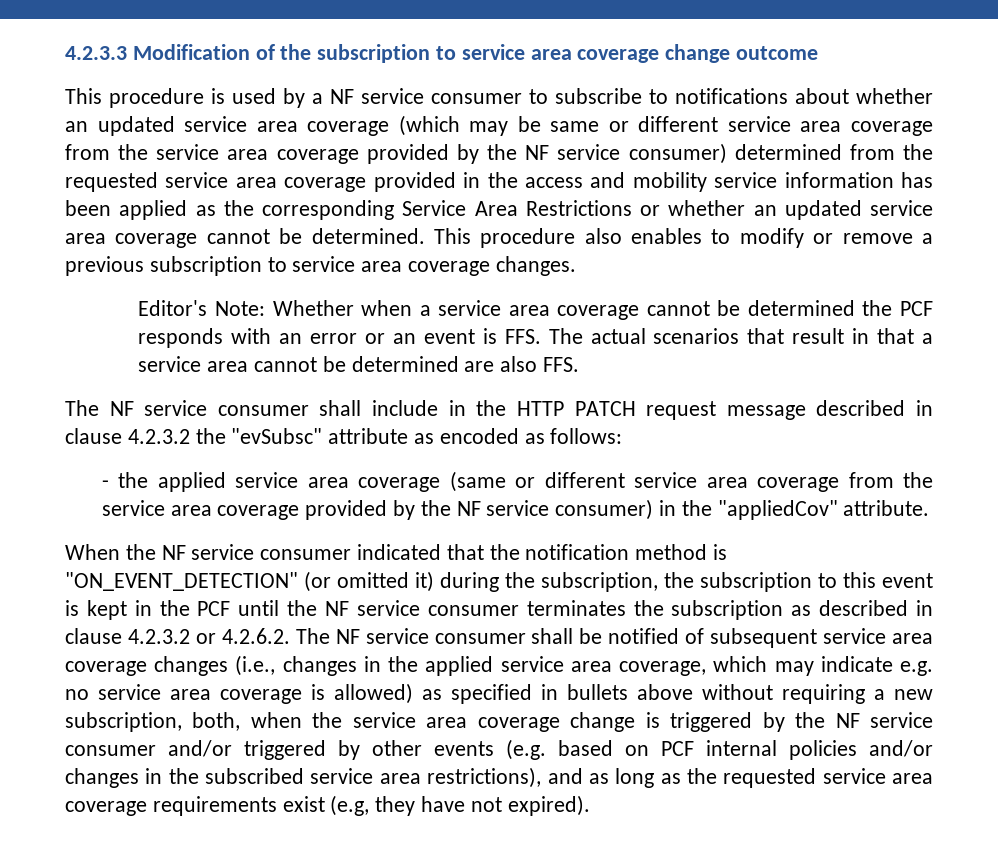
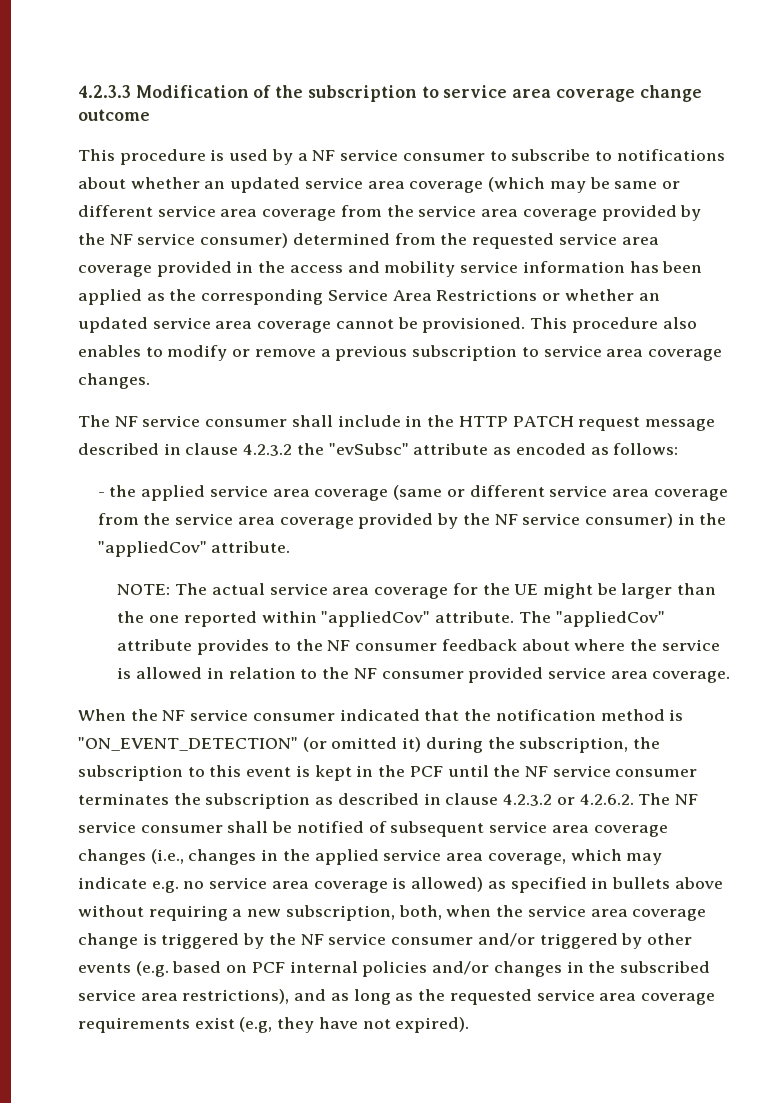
[311,228,425,244] determined. -> [422,317,526,333] provisioned.
[138,300,933,320] [138,328,934,348] [138,356,580,372] // Editor's Note: Whether when a service area coverage cannot be determined the PCF responds with an error or an event is FFS. The actual scenarios that result in that a service area cannot be determined are also FFS. -> (150, 381) none
(930, 508) none -> [117,583,717,599] [117,611,665,627] [117,639,720,655] [117,667,731,683] // NOTE: The actual service area coverage for the UE might be larger than the one reported within "appliedCov" attribute. The "appliedCov" attribute provides to the NF consumer feedback about where the service is allowed in relation to the NF consumer provided service area coverage.

